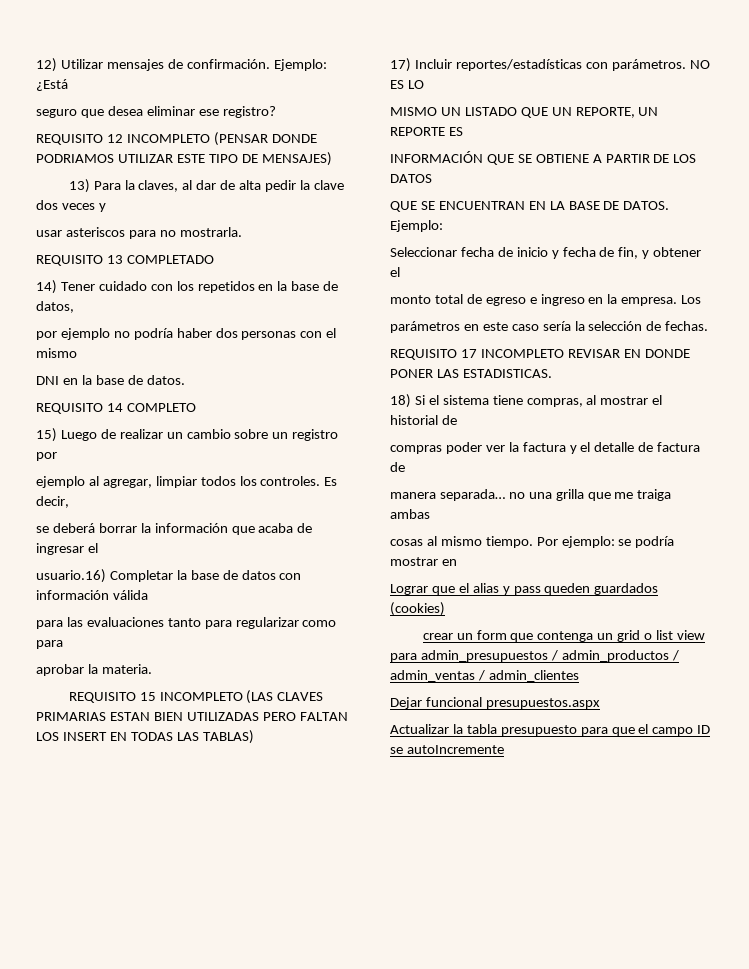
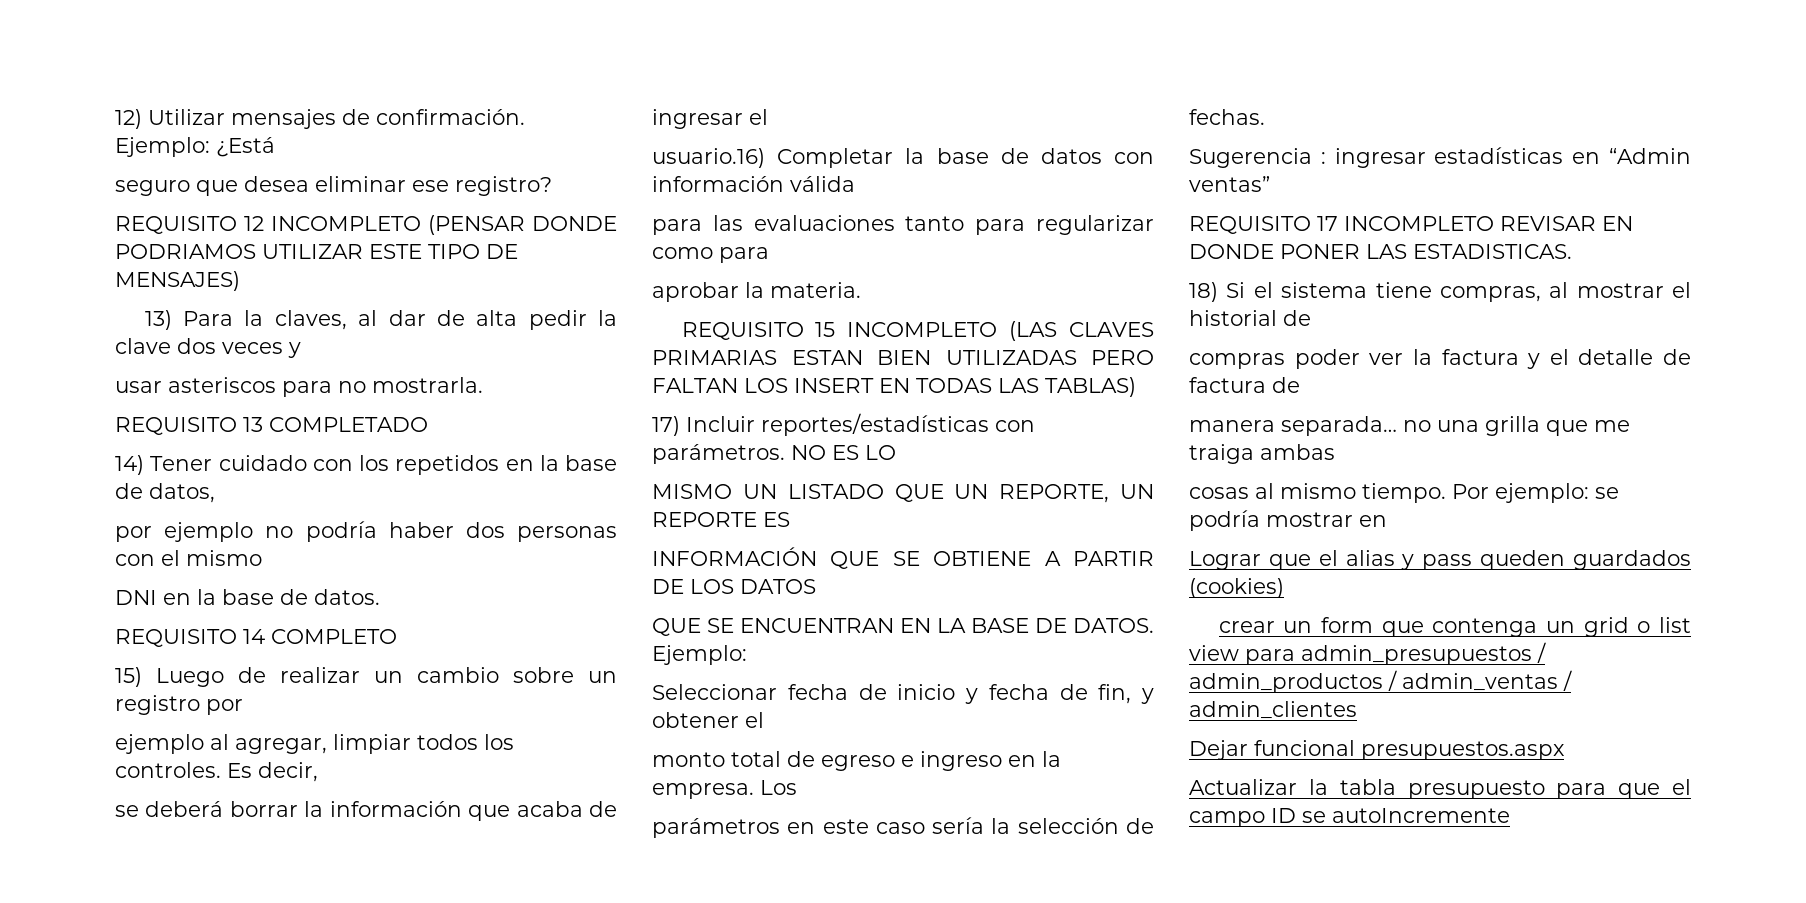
(709, 326) none -> [1189,147,1691,168] [1189,176,1270,192] // Sugerencia : ingresar estadísticas en “Admin ventas”

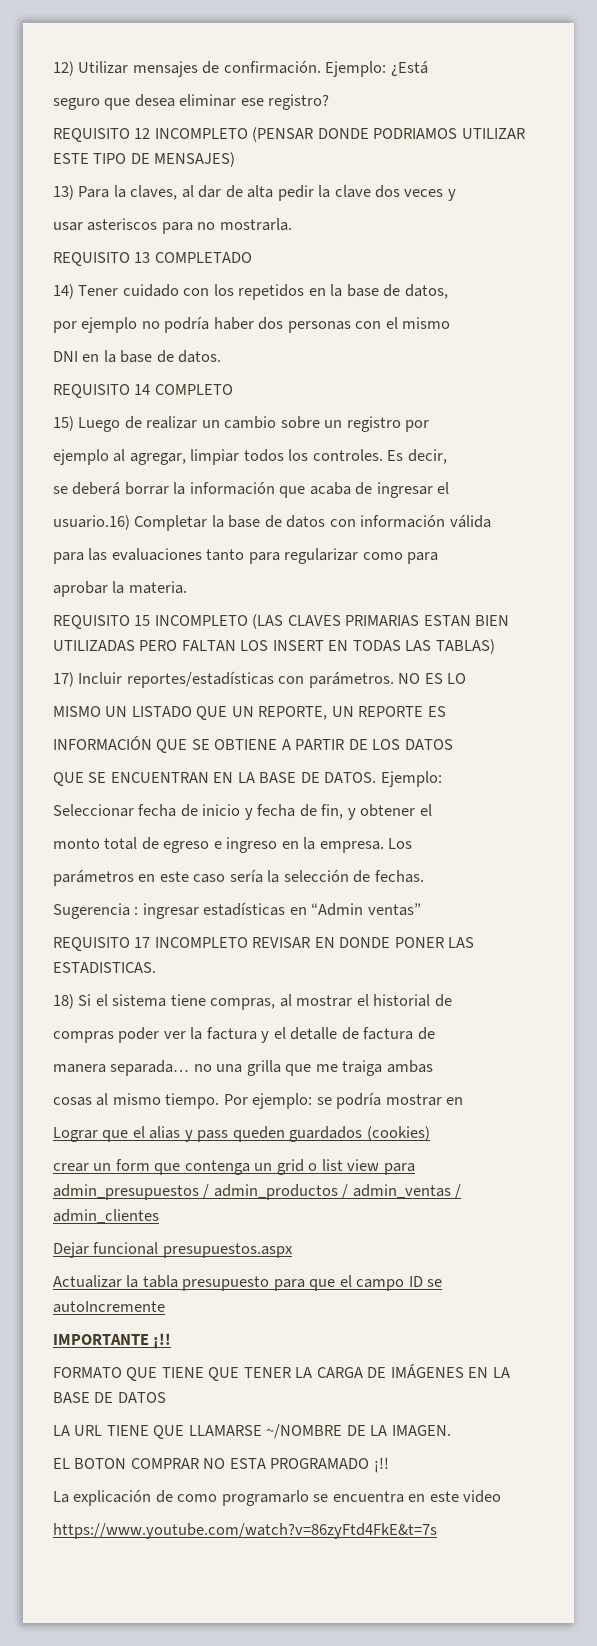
(1510, 815) none -> [53,1333,172,1349] [53,1364,510,1381] [53,1392,166,1403] [53,1424,451,1439] [53,1457,389,1473] [53,1490,502,1506] [53,1523,437,1539] // IMPORTANTE ¡!! // FORMATO QUE TIENE QUE TENER LA CARGA DE IMÁGENES EN LA BASE DE DATOS // LA URL TIENE QUE LLAMARSE ~/NOMBRE DE LA IMAGEN. // EL BOTON COMPRAR NO ESTA PROGRAMADO ¡!! // La explicación de como programarlo se encuentra en este video // https://www.youtube.com/watch?v=86zyFtd4FkE&t=7s

